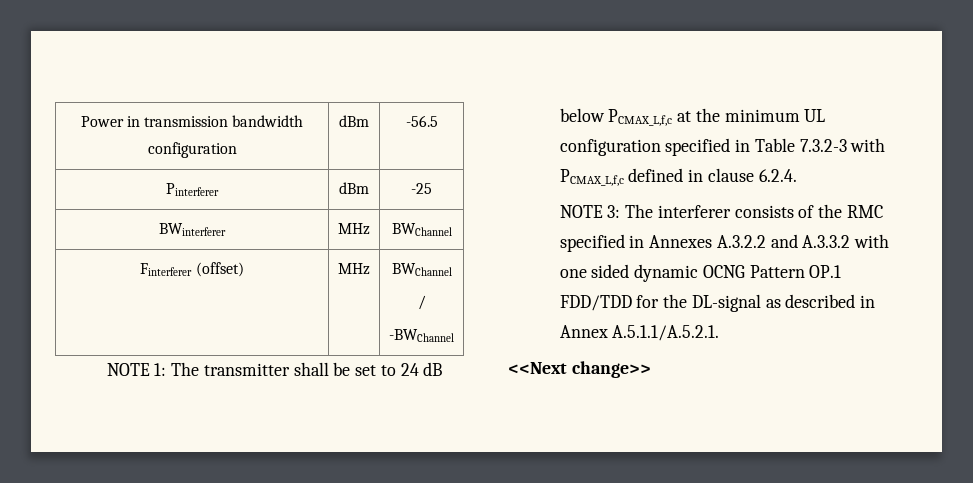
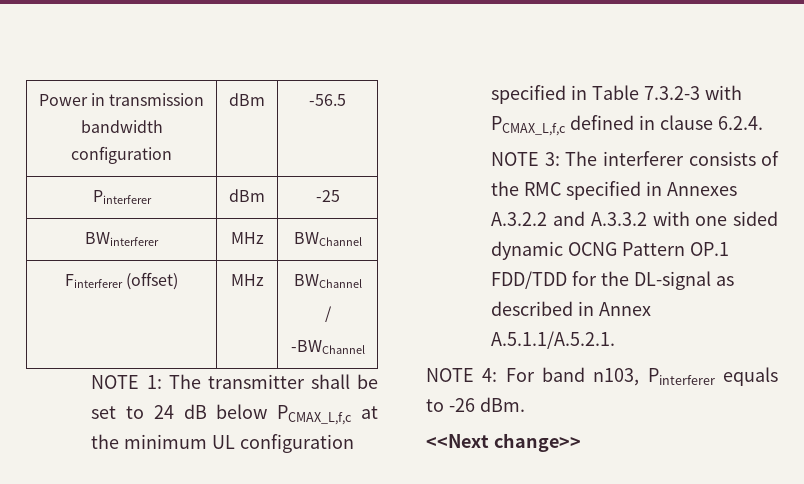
(720, 333) none -> [426,367,778,386] [426,397,525,412] // NOTE 4: For band n103, Pinterferer equals to -26 dBm.

